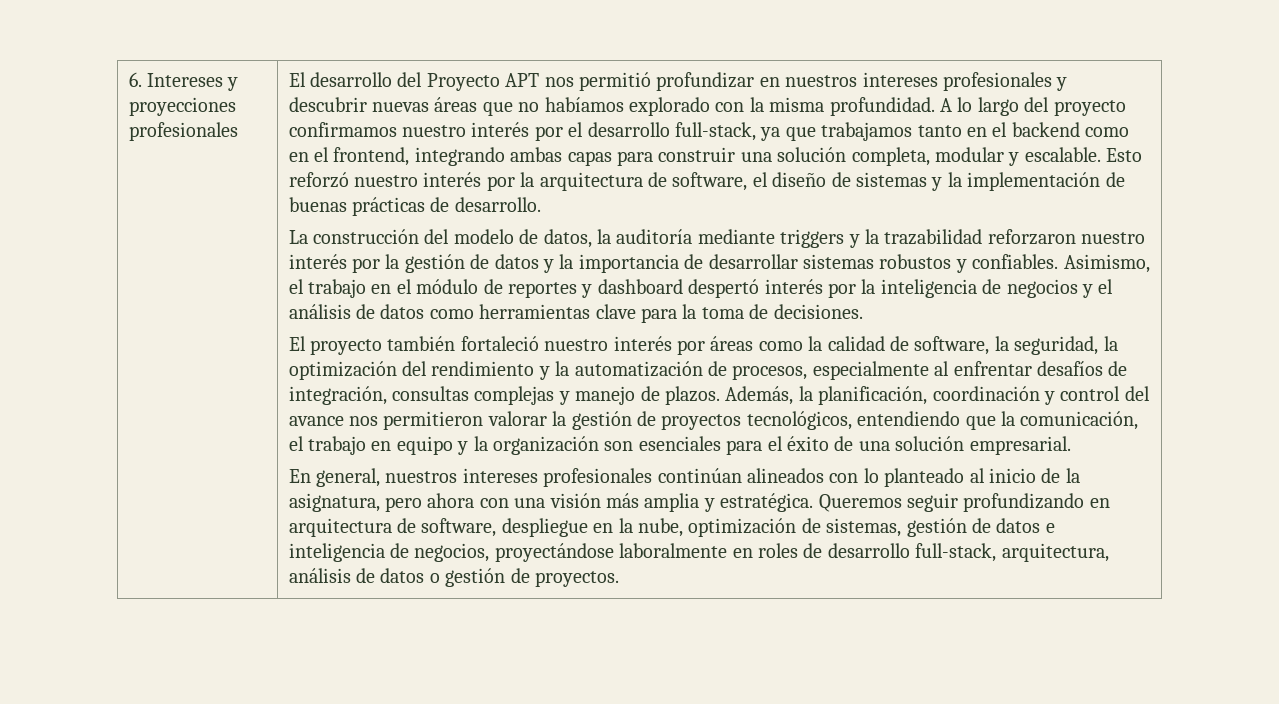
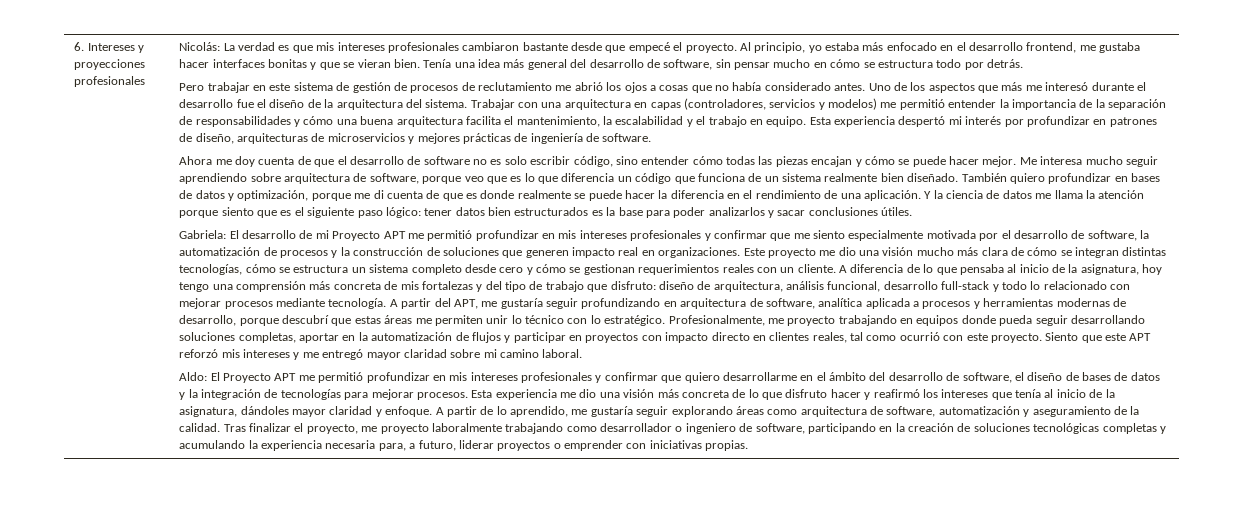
[288,72,1068,91] [288,97,1126,116] [288,122,1130,141] [288,147,1143,166] [288,172,1125,191] [288,197,541,216] [288,229,1146,248] [288,254,1150,273] [288,279,1114,298] [288,304,863,323] [288,336,1118,355] [288,361,1128,380] [288,386,1150,405] [288,411,1139,430] [288,436,1071,455] [288,468,1080,487] [288,493,902,512] El desarrollo del Proyecto APT nos permitió profundizar en nuestros intereses profesionales y descubrir nuevas áreas que no habíamos explorado con la misma profundidad. A lo largo del proyecto confirmamos nuestro interés por el desarrollo full-stack, ya que trabajamos tanto en el backend como en el frontend, integrando ambas capas para construir una solución completa, modular y escalable. Esto reforzó nuestro interés por la arquitectura de software, el diseño de sistemas y la implementación de buenas prácticas de desarrollo. // La construcción del modelo de datos, la auditoría mediante triggers y la trazabilidad reforzaron nuestro interés por la gestión de datos y la importancia de desarrollar sistemas robustos y confiables. Asimismo, el trabajo en el módulo de reportes y dashboard despertó interés por la inteligencia de negocios y el análisis de datos como herramientas clave para la toma de decisiones. // El proyecto también fortaleció nuestro interés por áreas como la calidad de software, la seguridad, la optimización del rendimiento y la automatización de procesos, especialmente al enfrentar desafíos de integración, consultas complejas y manejo de plazos. Además, la planificación, coordinación y control del avance nos permitieron valorar la gestión de proyectos tecnológicos, entendiendo que la comunicación, el trabajo en equipo y la organización son esenciales para el éxito de una solución empresarial. // En general, nuestros intereses profesionales continúan alineados con lo planteado al inicio de la asignatura, pero ahora con una visión más amplia y estratégica. Queremos -> [179,42,1140,53] [179,59,1023,70] [179,82,1146,93] [179,98,1166,110] [179,116,1157,127] [179,133,652,144] [179,156,1158,167] [179,173,1160,184] [179,190,1145,201] [179,207,913,218] [179,230,1149,241] [179,247,1167,258] [179,264,1163,275] [179,281,1130,292] [179,298,543,309] Nicolás: La verdad es que mis intereses profesionales cambiaron bastante desde que empecé el proyecto. Al principio, yo estaba más enfocado en el desarrollo frontend, me gustaba hacer interfaces bonitas y que se vieran bien. Tenía una idea más general del desarrollo de software, sin pensar mucho en cómo se estructura todo por detrás. // Pero trabajar en este sistema de gestión de procesos de reclutamiento me abrió los ojos a cosas que no había considerado antes. Uno de los aspectos que más me interesó durante el desarrollo fue el diseño de la arquitectura del sistema. Trabajar con una arquitectura en capas (controladores, servicios y modelos) me permitió entender la importancia de la separación de responsabilidades y cómo una buena arquitectura facilita el mantenimiento, la escalabilidad y el trabajo en equipo. Esta experiencia despertó mi interés por profundizar en patrones de diseño, arquitecturas de microservicios y mejores prácticas de ingeniería de software. // Ahora me doy cuenta de que el desarrollo de software no es solo escribir código, sino entender cómo todas las piezas encajan y cómo se puede hacer mejor. Me interesa mucho seguir aprendiendo sobre arquitectura de software, porque veo que es lo que diferencia un código que funciona de un sistema realmente bien diseñado. También quiero profundizar en bases de datos y optimización, porque me di cuenta de que es donde realmente se puede hacer la diferencia en el rendimiento de una aplicación. Y la ciencia de datos me llama la atención porque siento que es el siguiente paso lógico: tener datos bien estructurados es la base para poder analizarlos y sacar conclusiones útiles. // Gabriela: El desarrollo de mi Proyecto APT me permitió profundizar en mis intereses profesionales y confirmar que me siento especialmente motivada por el desarrollo de software, la automatización de procesos y la construcción de soluciones que generen impacto real en organizaciones. Este proyecto me dio una visión mucho más clara de cómo se integran distintas tecnologías, cómo se estructura un sistema completo desde cero y cómo se gestionan requerimientos reales con un cliente. A diferencia de lo que pensaba al inicio de la asignatura, hoy tengo una comprensión más concreta de mis fortalezas y del tipo de trabajo que disfruto: diseño de arquitectura, análisis funcional, desarrollo full-stack y todo lo relacionado con mejorar procesos mediante tecnología. A partir del APT, me gustaría
[501,518,1055,537] [288,543,1109,562] [288,568,619,587] despliegue en la nube, optimización de sistemas, gestión de datos e inteligencia de negocios, proyectándose laboralmente en roles de desarrollo full-stack, arquitectura, análisis de datos o gestión de proyectos. -> [818,298,1126,309] [179,315,1145,326] [179,332,1152,343] [179,349,583,360] [179,372,1160,383] [179,389,1115,400] [179,406,1140,417] [179,423,1166,434] [179,440,749,451] analítica aplicada a procesos y herramientas modernas de desarrollo, porque descubrí que estas áreas me permiten unir lo técnico con lo estratégico. Profesionalmente, me proyecto trabajando en equipos donde pueda seguir desarrollando soluciones completas, aportar en la automatización de flujos y participar en proyectos con impacto directo en clientes reales, tal como ocurrió con este proyecto. Siento que este APT reforzó mis intereses y me entregó mayor claridad sobre mi camino laboral. // Aldo: El Proyecto APT me permitió profundizar en mis intereses profesionales y confirmar que quiero desarrollarme en el ámbito del desarrollo de software, el diseño de bases de datos y la integración de tecnologías para mejorar procesos. Esta experiencia me dio una visión más concreta de lo que disfruto hacer y reafirmó los intereses que tenía al inicio de la asignatura, dándoles mayor claridad y enfoque. A partir de lo aprendido, me gustaría seguir explorando áreas como arquitectura de software, automatización y aseguramiento de la calidad. Tras finalizar el proyecto, me proyecto laboralmente trabajando como desarrollador o ingeniero de software, participando en la creación de soluciones tecnológicas completas y acumulando la experiencia necesaria para, a futuro, liderar proyectos o emprender con iniciativas propias.

